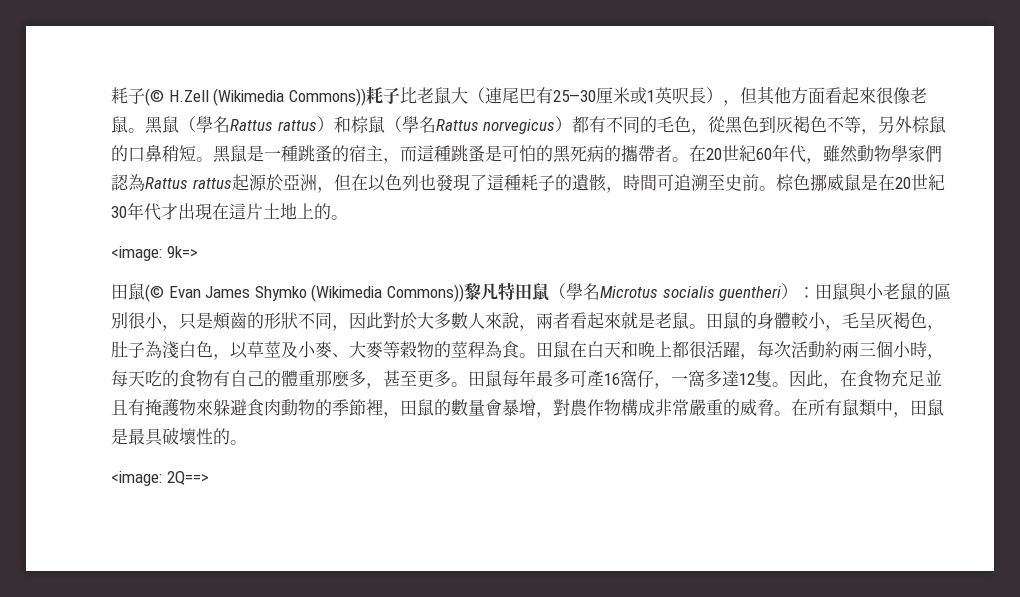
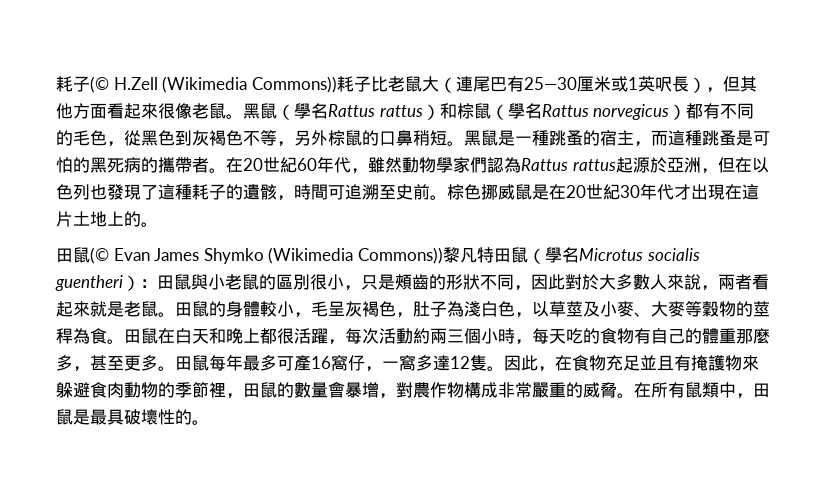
[111,246,198,261] // <image: 9k=> -> (158, 224) none
[111,471,209,486] // <image: 2Q==> -> (209, 422) none

